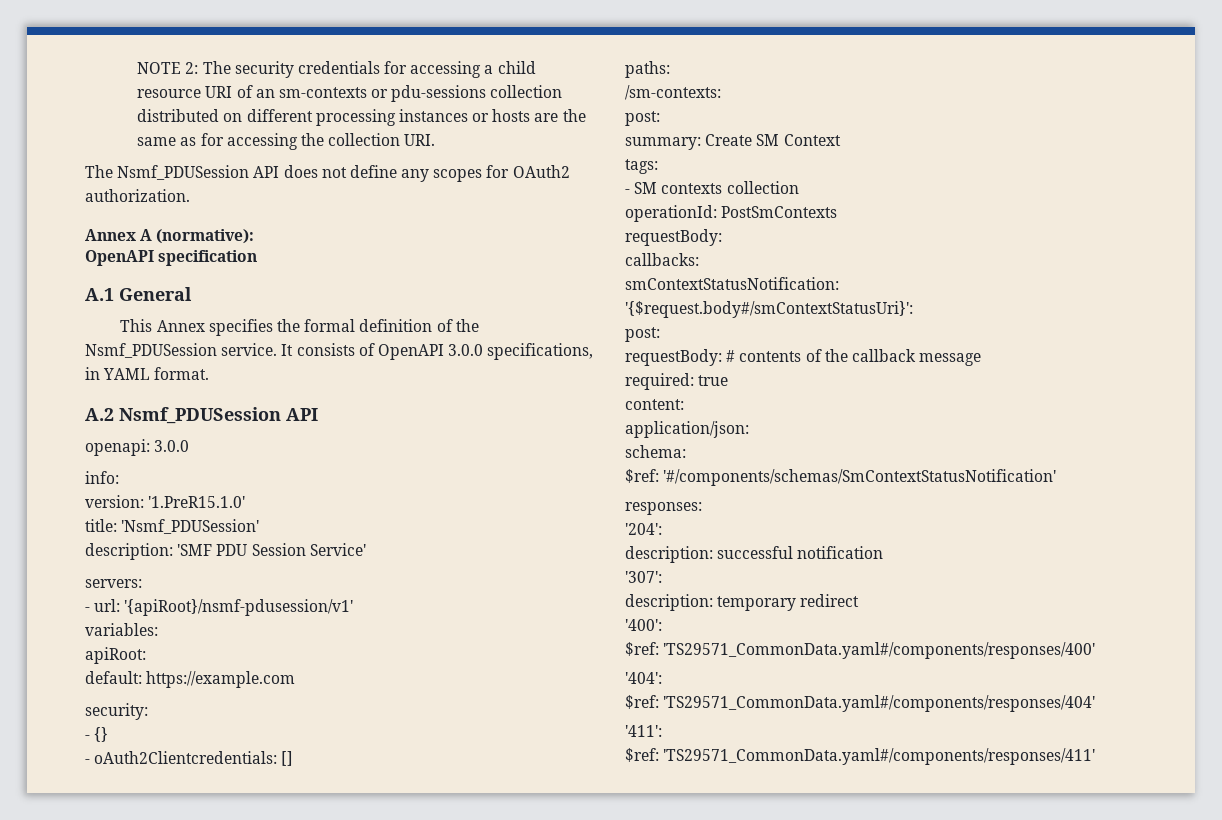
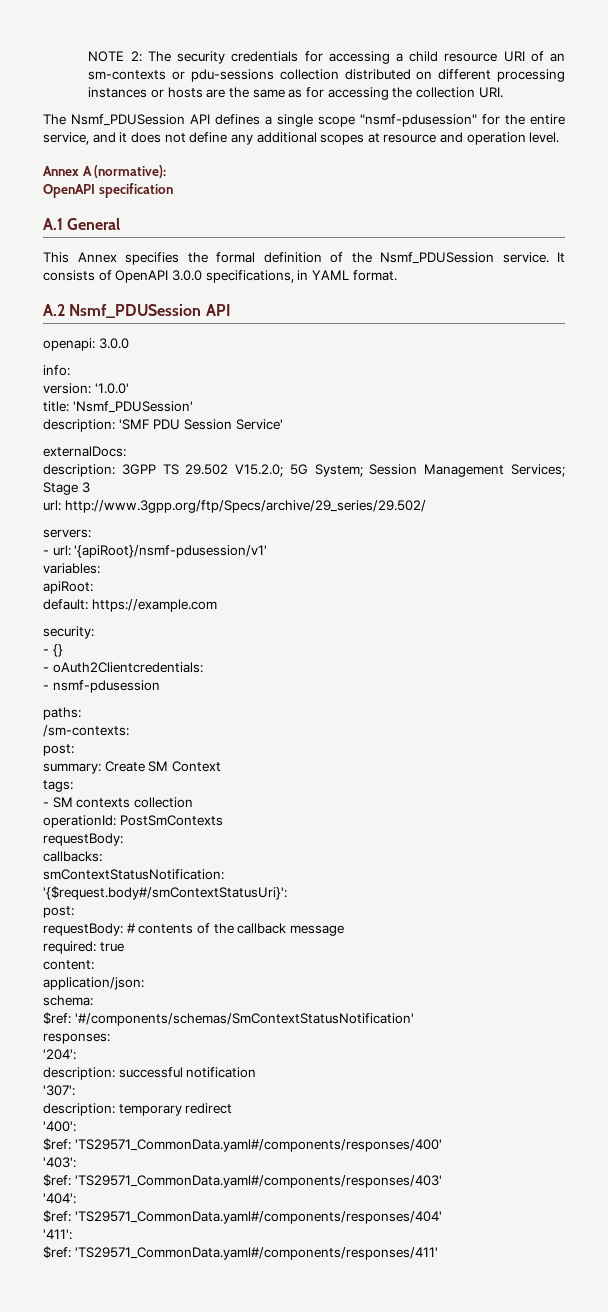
[283,165,570,182] [85,189,190,202] does not define any scopes for OAuth2 authorization. -> [215,114,565,127] [43,132,560,145] defines a single scope "nsmf-pdusession" for the entire service, and it does not define any additional scopes at resource and operation level.
[148,496,246,508] '1.PreR15.1.0' -> [94,383,129,394] '1.0.0'
(366, 549) none -> [43,446,126,457] [43,464,565,477] [43,482,90,495] [43,500,426,513] // externalDocs: // description: 3GPP TS 29.502 V15.2.0; 5G System; Session Management Services; Stage 3 // url: http://www.3gpp.org/ftp/Specs/archive/29_series/29.502/
[281,751,294,766] [] -> [43,680,160,693] // - nsmf-pdusession
(1096, 650) none -> [43,1157,76,1168] [43,1174,442,1188] // '403': // $ref: 'TS29571_CommonData.yaml#/components/responses/403'

